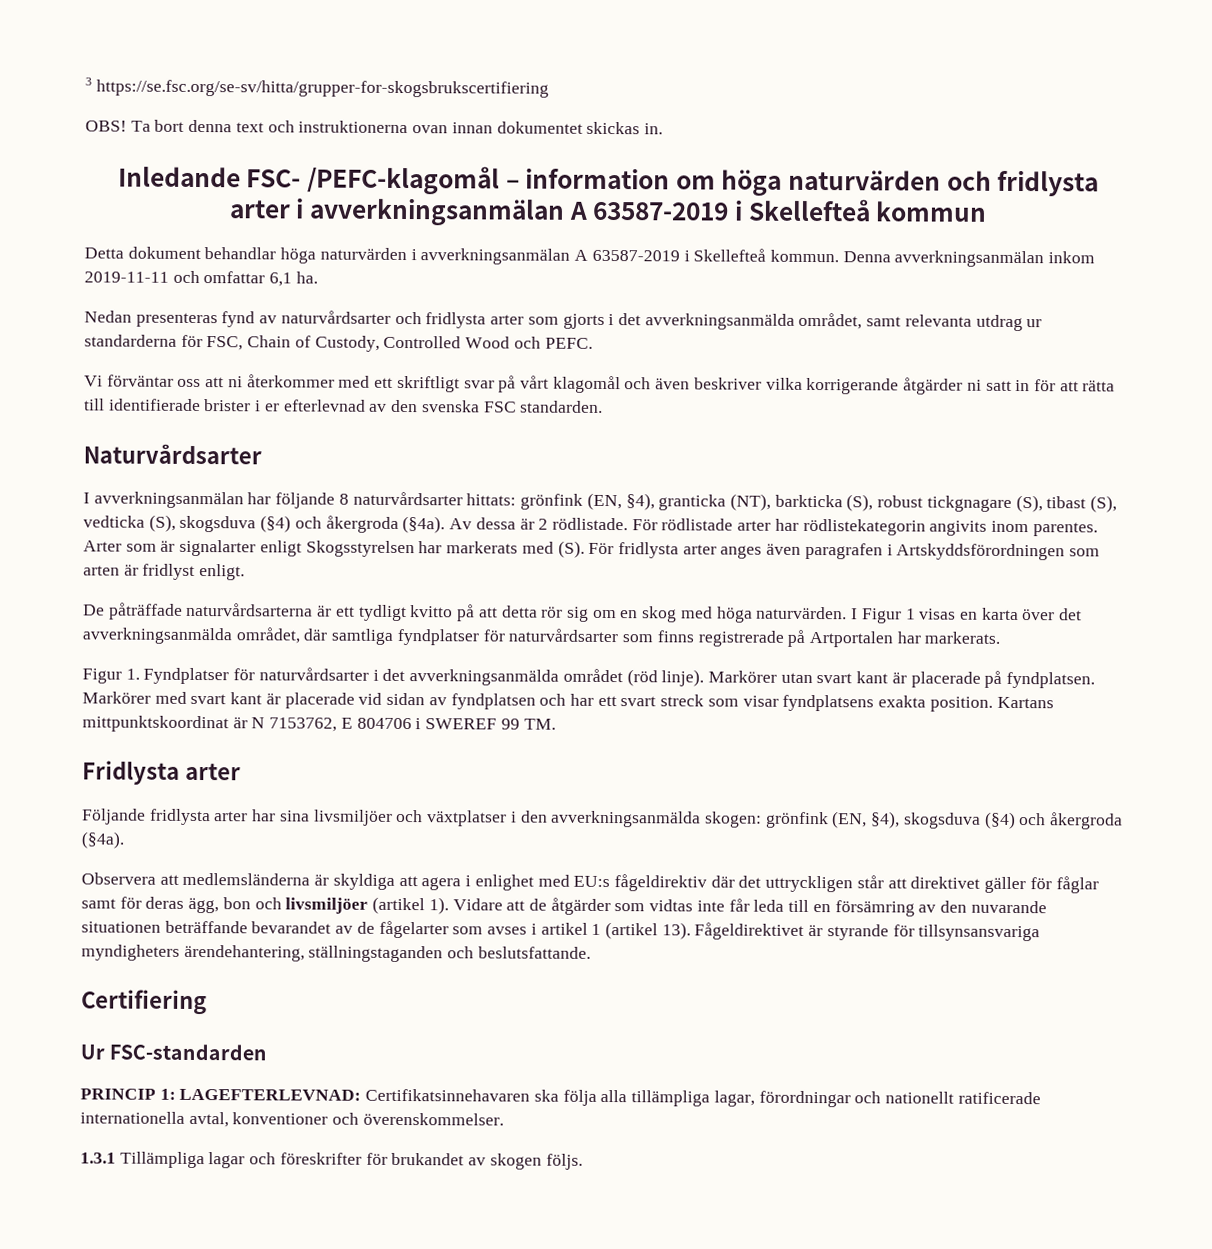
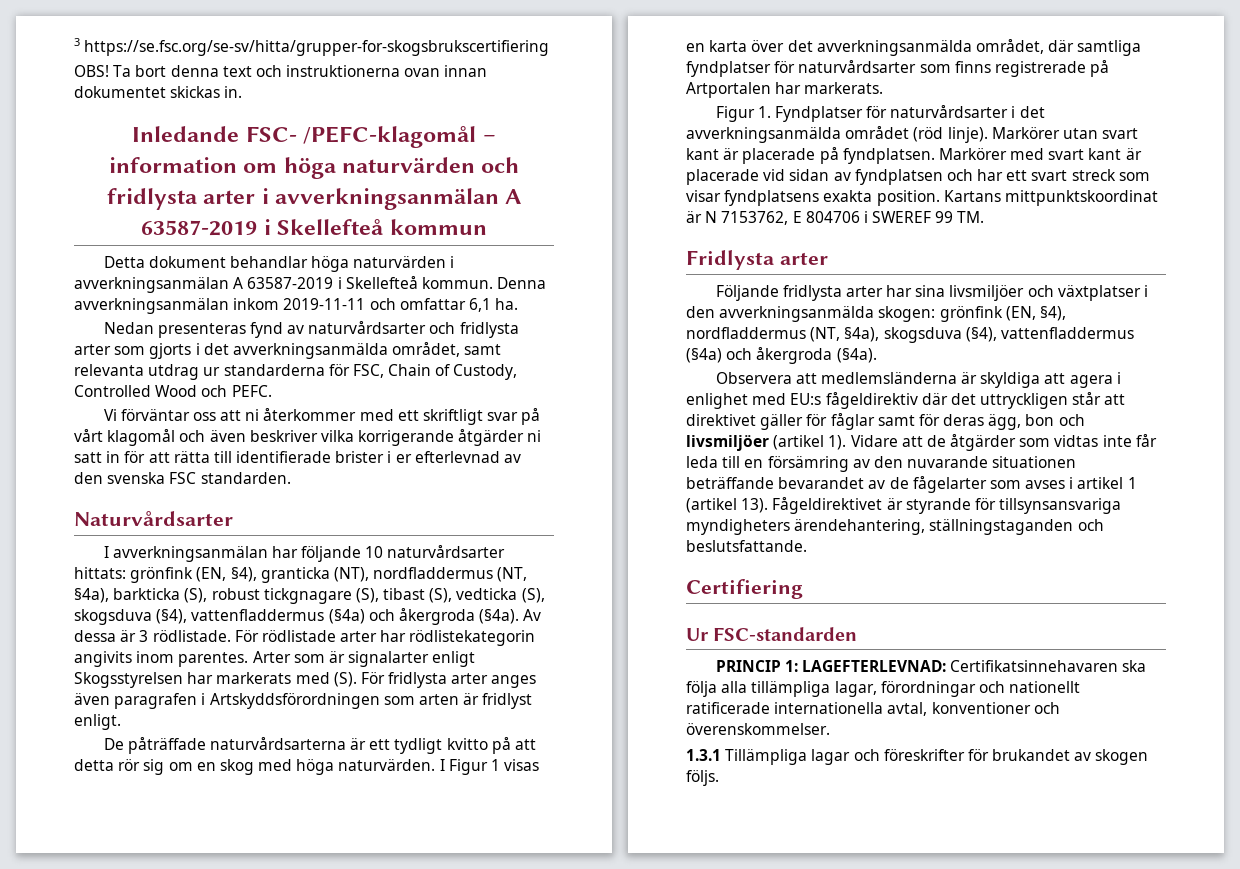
[338,493,349,505] 8 -> [365,546,384,558] 10
(771, 502) none -> [373,567,528,582] [74,588,109,603] nordfladdermus (NT, §4a),
[260,515,292,533] (§4) -> [156,609,365,624] (§4), vattenfladdermus (§4a)
[538,518,549,530] 2 -> [139,630,149,642] 3
[903,811,1016,830] skogsduva (§4) -> [686,327,1134,343] [686,348,722,363] nordfladdermus (NT, §4a), skogsduva (§4), vattenfladdermus (§4a)

